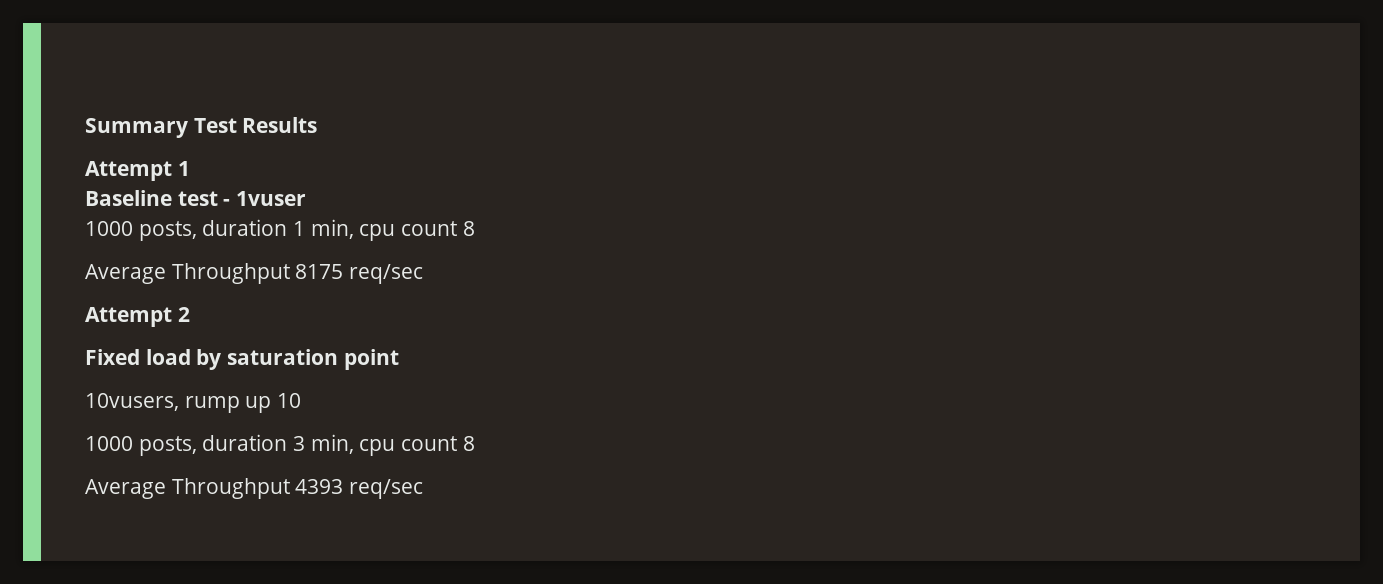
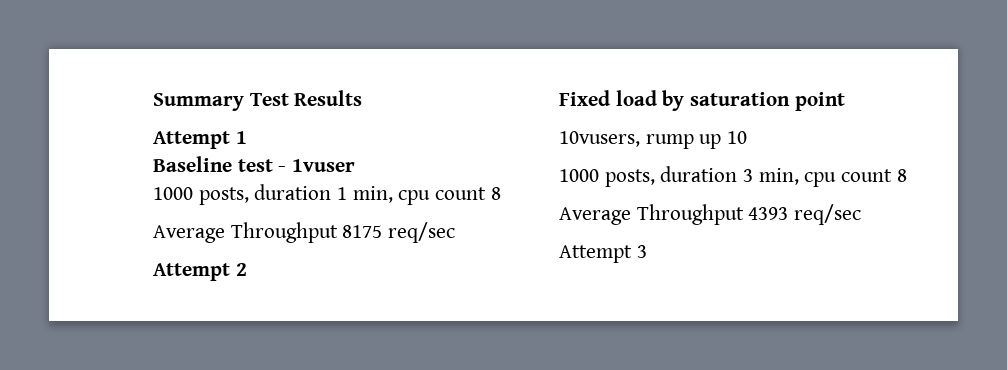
(424, 489) none -> [559,245,647,263] // Attempt 3

